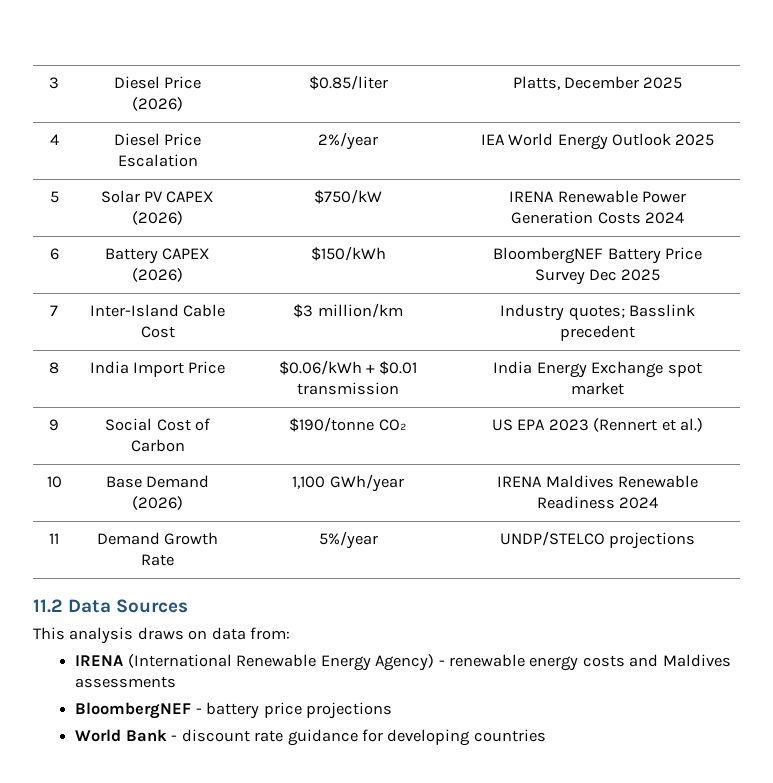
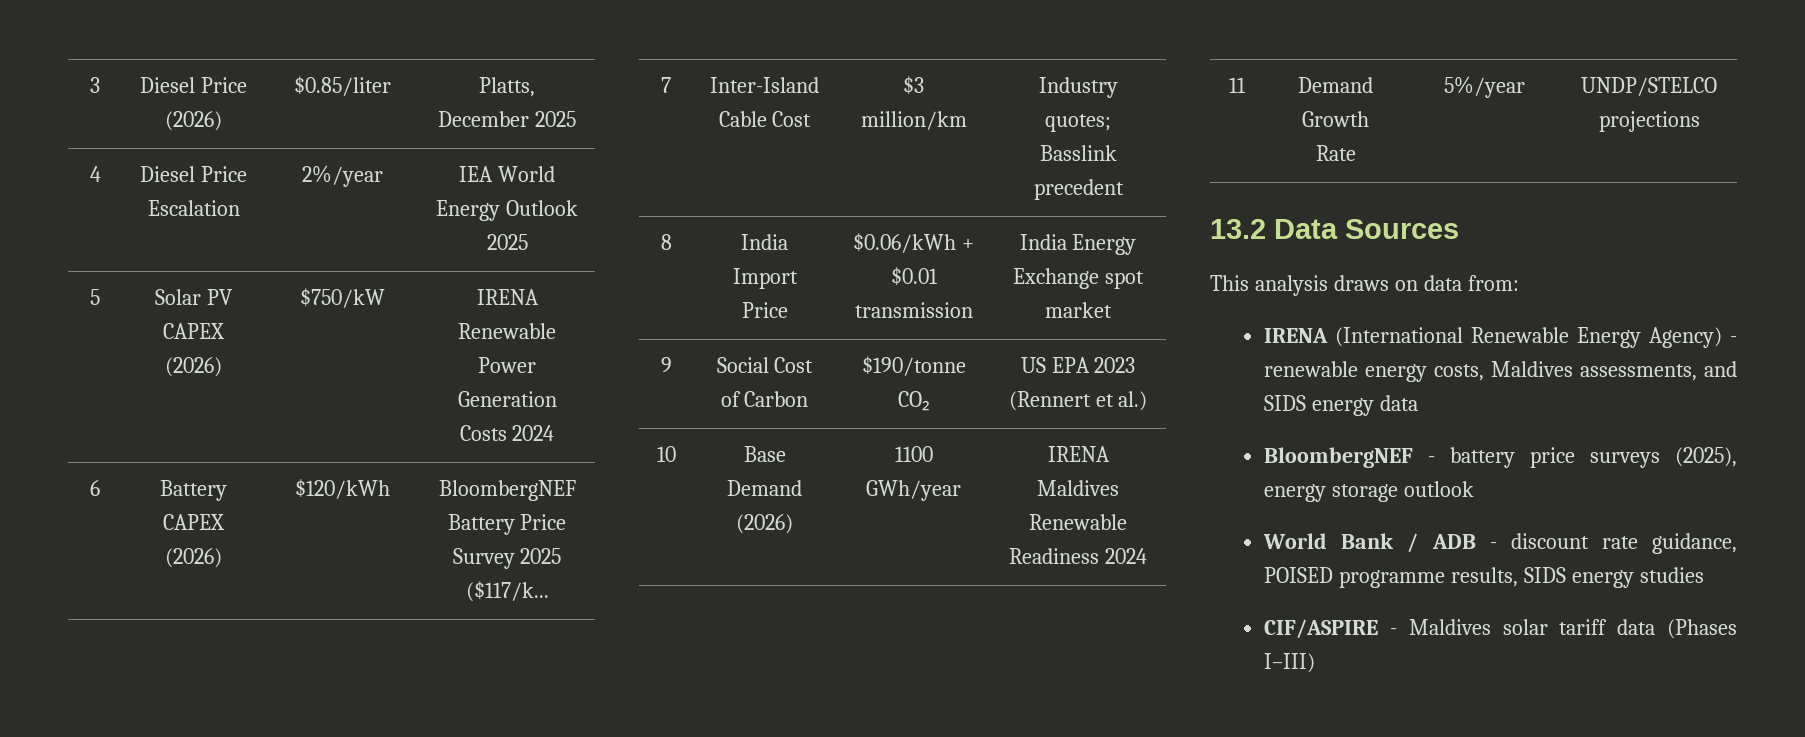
[310,246,386,261] $150/kWh -> [295,479,390,499] $120/kWh
[589,269,661,281] Dec 2025 -> [520,548,562,564] [465,581,549,602] 2025 ($117/k...
[292,476,326,489] 1,100 -> [894,446,933,462] 1100
[33,599,63,613] 11.2 -> [1210,219,1266,239] 13.2
[582,654,731,667] [75,676,177,688] costs and Maldives assessments -> [1434,361,1737,381] [1264,395,1419,416] costs, Maldives assessments, and SIDS energy data
[306,702,393,719] projections -> [1590,447,1737,468] [1264,481,1475,502] surveys (2025), energy storage outlook
(167, 735) none -> [1407,533,1476,553] / ADB
[287,729,546,746] guidance for developing countries -> [1652,533,1737,554] [1264,567,1704,588] [1264,619,1737,639] [1264,653,1316,673] guidance, POISED programme results, SIDS energy studies // CIF/ASPIRE - Maldives solar tariff data (Phases I–III)

